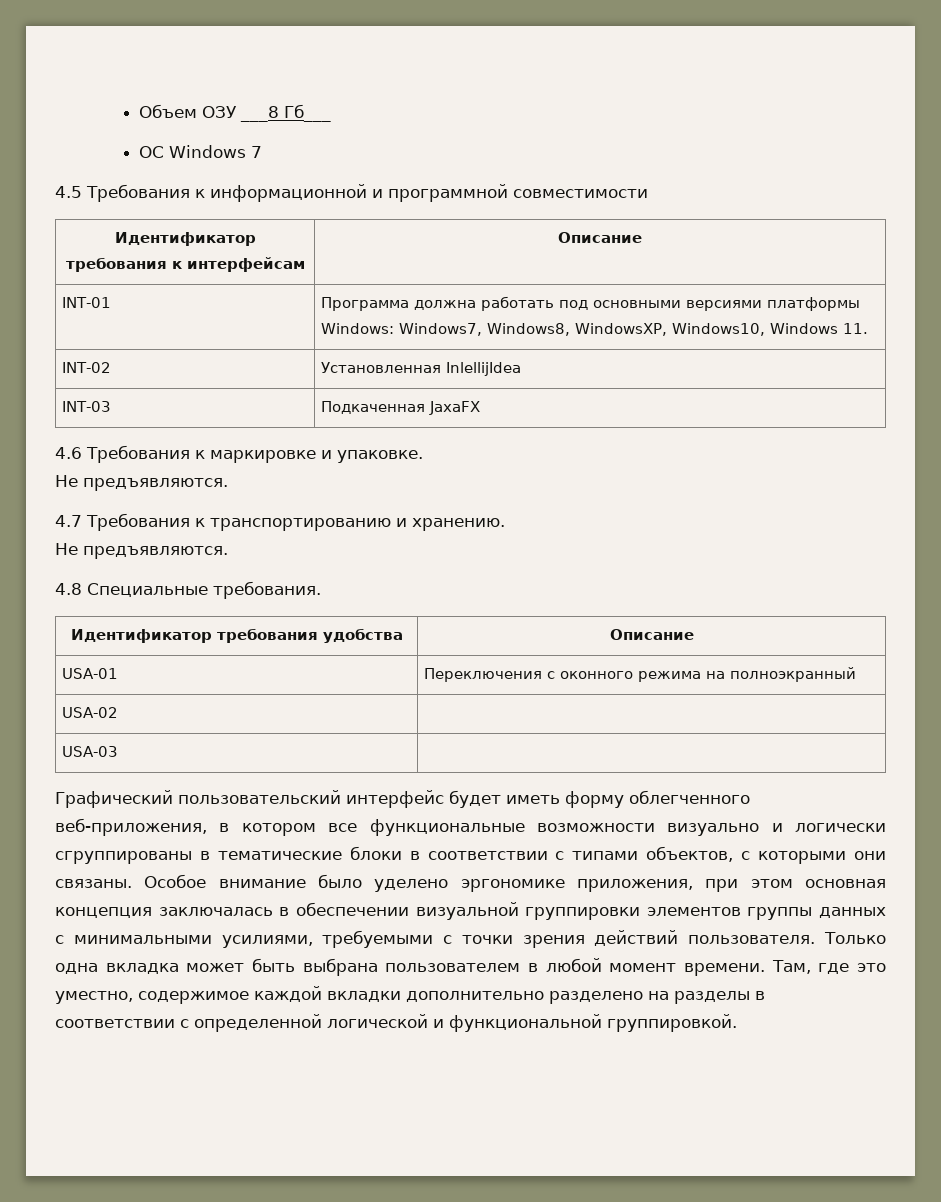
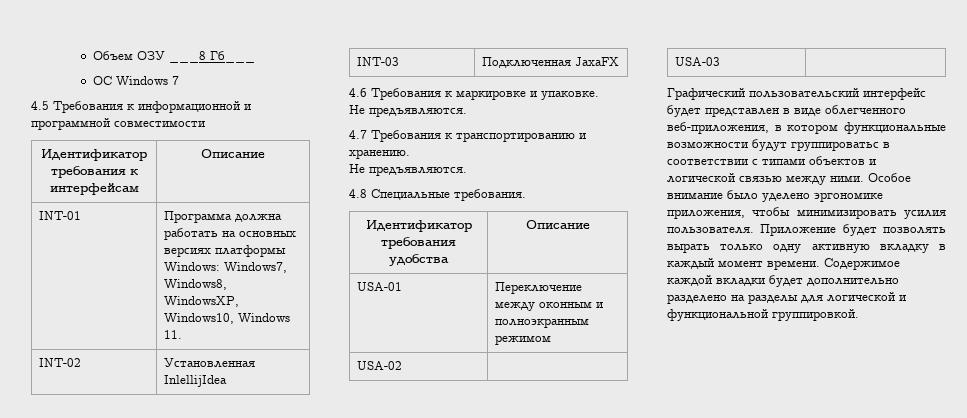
[558,300,762,311] под основными версиями -> [221,231,296,237] [163,247,211,257] на основных версиях
[320,401,425,414] Подкаченная -> [481,57,571,68] Подключенная
[423,667,856,682] Переключения с оконного режима на полноэкранный -> [494,282,582,294] [494,301,603,311] [494,318,589,328] [494,335,551,345] Переключение между оконным и полноэкранным режимом
[506,791,624,808] иметь форму -> [705,107,821,117] представлен в виде
[328,823,358,832] все -> (839, 129) none
[667,823,886,836] [55,846,886,864] [55,879,132,888] визуально и логически сгруппированы в тематические блоки в соответствии с типами объектов, с которыми они связаны. -> [752,139,890,151] [667,156,876,165] [667,173,864,185] будут группироватьс в соответствии с типами объектов и логической связью между ними.
[705,879,887,892] [55,902,886,920] [55,930,887,948] [55,958,886,976] [55,991,249,1004] при этом основная концепция заключалась в обеспечении визуальной группировки элементов группы данных с минимальными усилиями, требуемыми с точки зрения действий пользователя. Только одна вкладка может быть выбрана пользователем в любой момент времени. Там, где это уместно, содержимое -> [752,207,946,219] [667,224,946,236] [667,243,946,253] [667,258,900,270] чтобы минимизировать усилия пользователя. Приложение будет позволять вырать только одну активную вкладку в каждый момент времени. Содержимое
(401, 996) none -> [769,275,803,287] будет
[755,991,765,1000] [55,1014,322,1032] в соответствии с определенной -> [801,295,823,303] для

